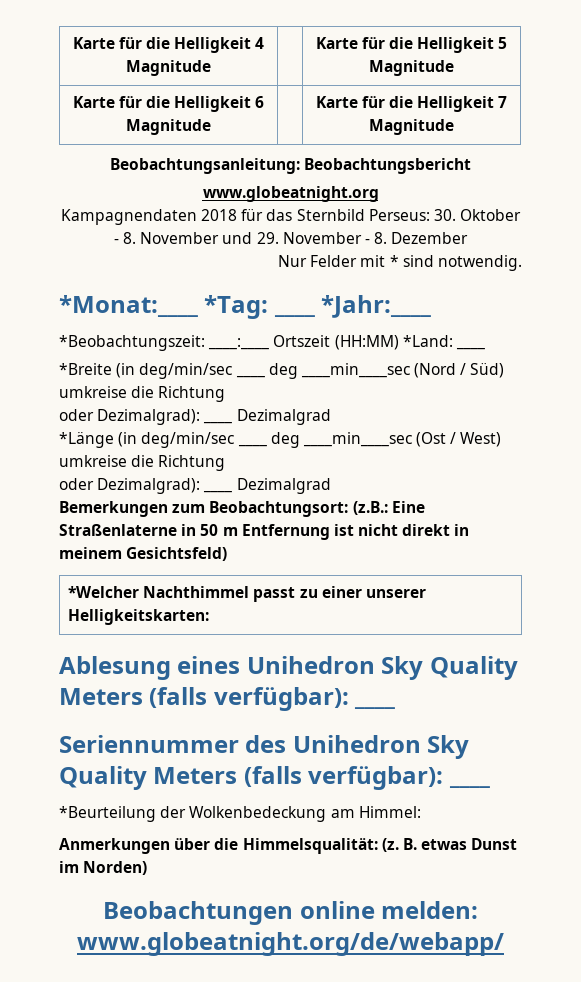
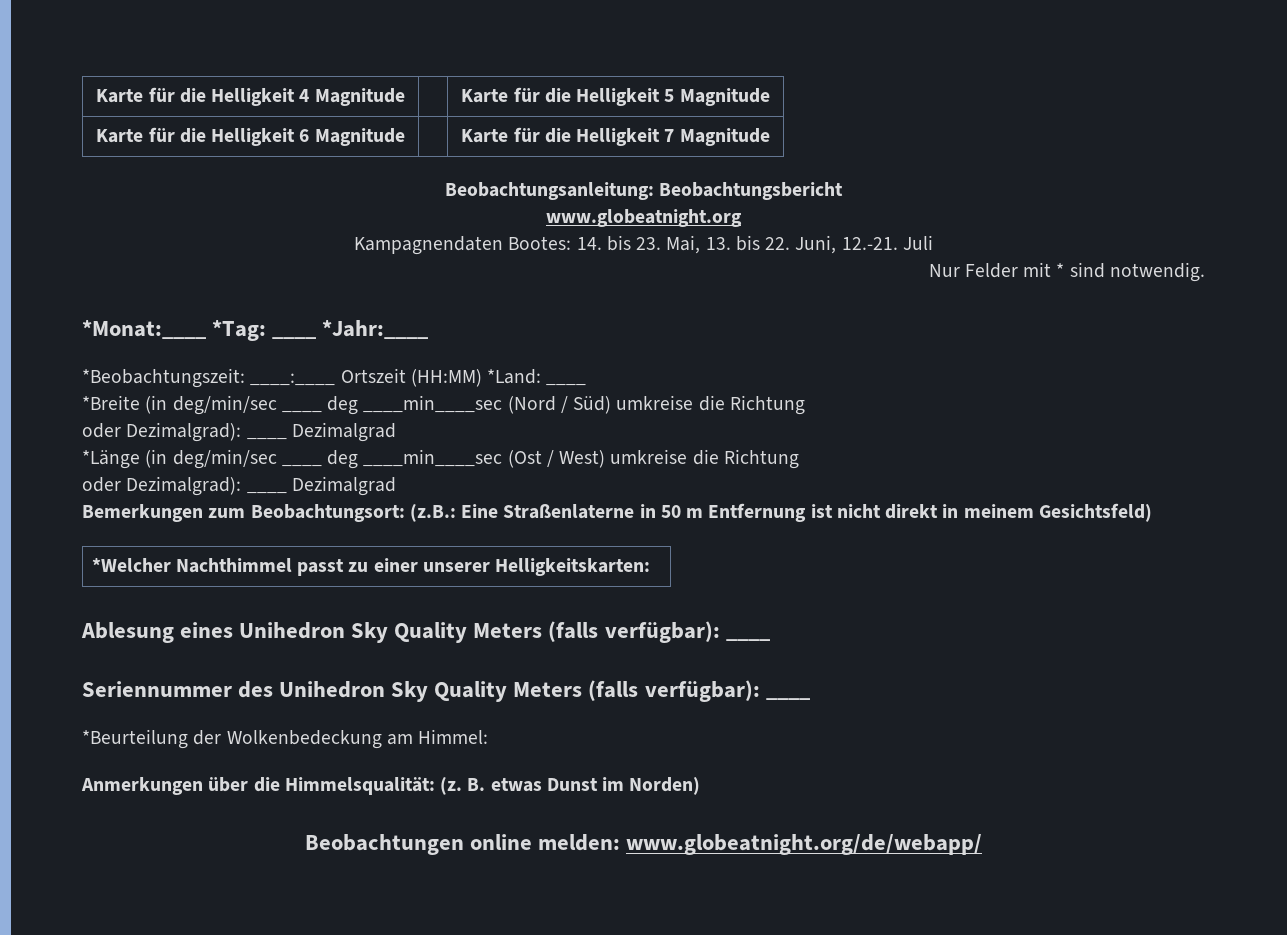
[201,209,522,221] [113,232,469,244] 2018 für das Sternbild Perseus: 30. Oktober - 8. November und 29. November - 8. Dezember -> [508,235,933,254] Bootes: 14. bis 23. Mai, 13. bis 22. Juni, 12.-21. Juli

